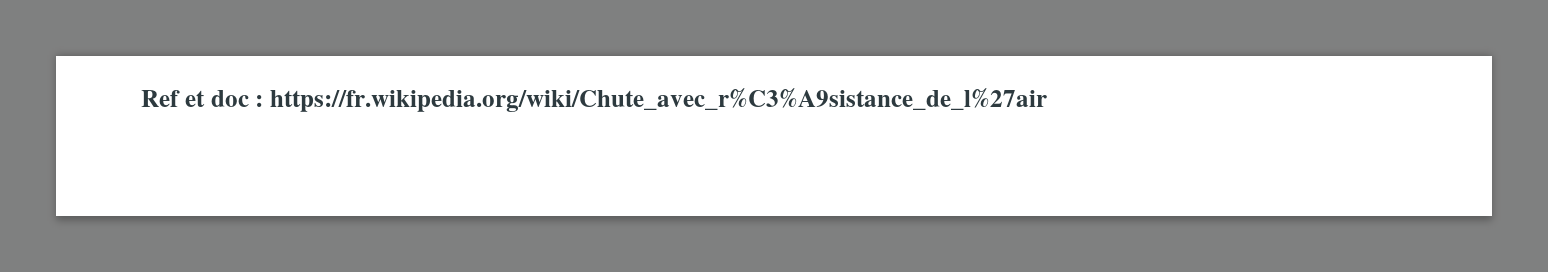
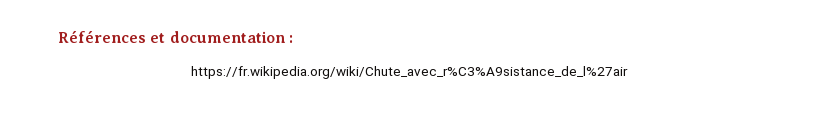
[141,90,249,107] Ref et doc -> [58,30,286,43] Références et documentation
(264, 101) none -> (293, 39) //

